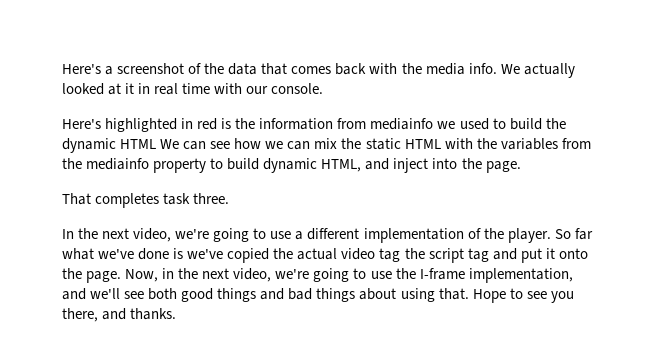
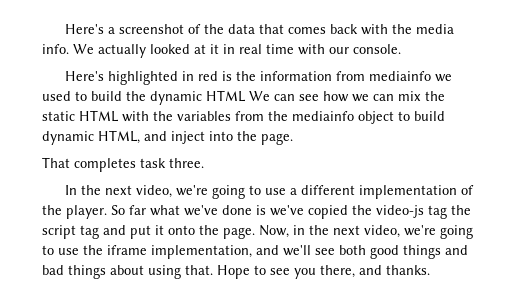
[153,158,207,173] property -> [358,111,394,124] object
[297,248,376,260] actual video -> [376,205,424,218] video-js
[419,268,465,280] I-frame -> [107,245,147,255] iframe

